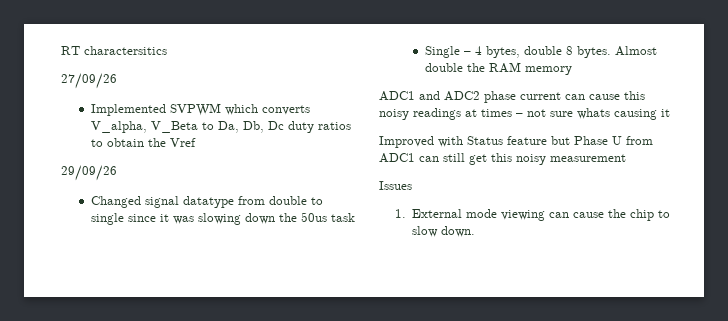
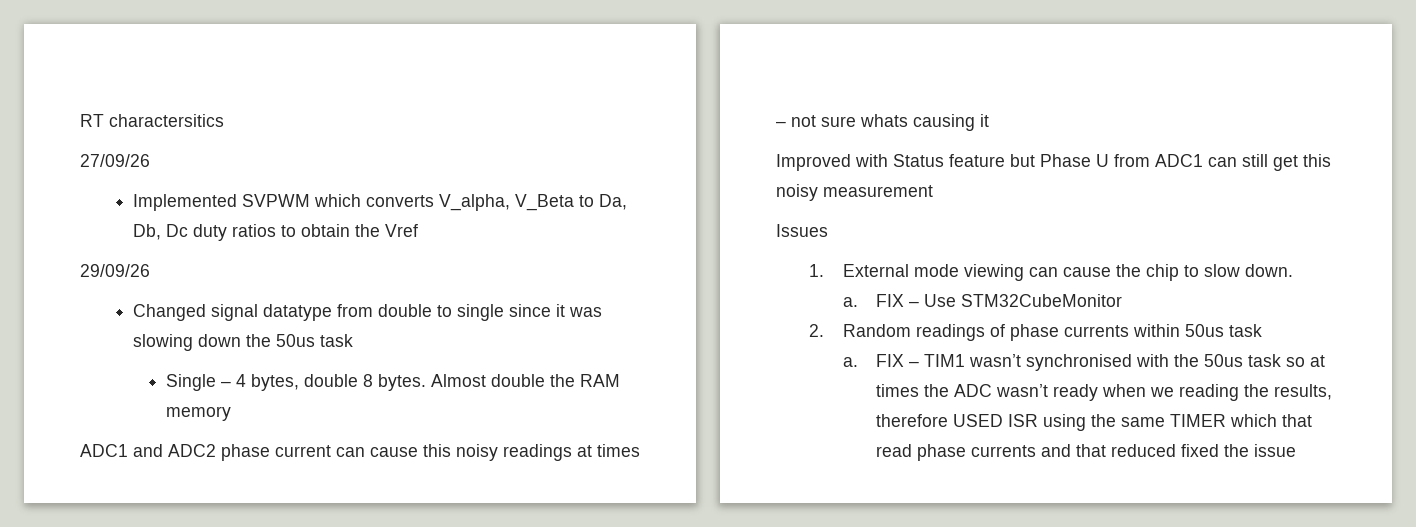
(476, 231) none -> [842,294,1122,307] [809,324,1262,341] [842,354,1325,371] [875,384,1332,401] [875,414,1312,431] [875,444,1296,461] // a. FIX – Use STM32CubeMonitor // 2. Random readings of phase currents within 50us task // a. FIX – TIM1 wasn’t synchronised with the 50us task so at times the ADC wasn’t ready when we reading the results, therefore USED ISR using the same TIMER which that read phase currents and that reduced fixed the issue

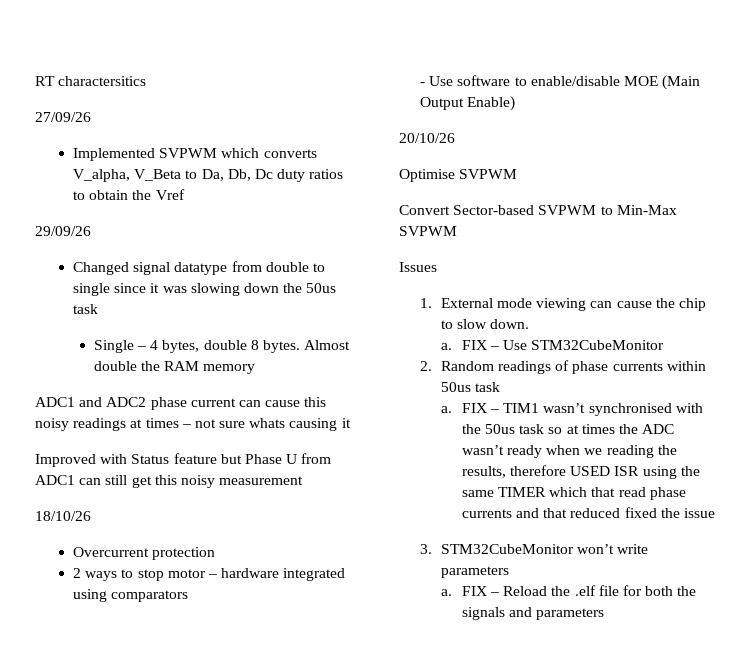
(933, 191) none -> [35,511,91,521] [72,547,216,560] [72,568,346,581] [72,589,189,602] [419,75,701,90] [419,96,516,111] [399,133,455,143] [399,169,518,182] [399,205,677,215] [399,226,457,236] // 18/10/26 // Overcurrent protection // 2 ways to stop motor – hardware integrated using comparators // - Use software to enable/disable MOE (Main Output Enable) // 20/10/26 // Optimise SVPWM // Convert Sector-based SVPWM to Min-Max SVPWM
(1296, 450) none -> [419,544,649,554] [440,566,509,578] [440,585,697,596] [461,607,605,620] // 3. STM32CubeMonitor won’t write parameters // a. FIX – Reload the .elf file for both the signals and parameters

